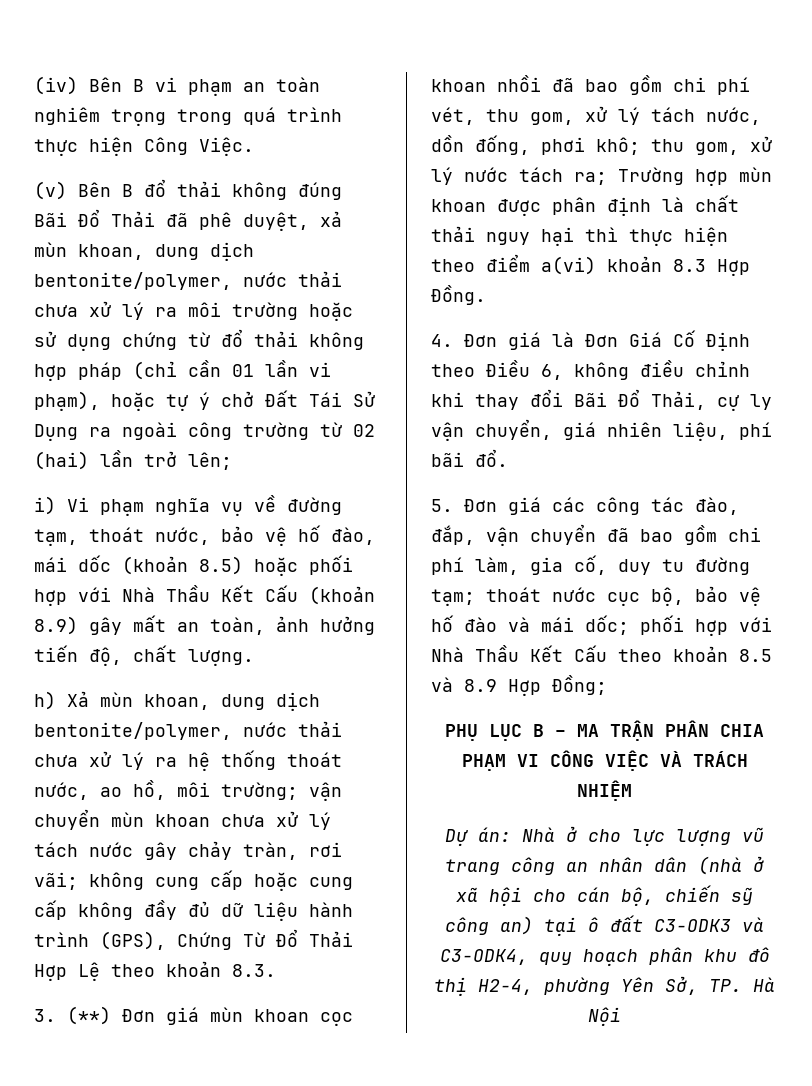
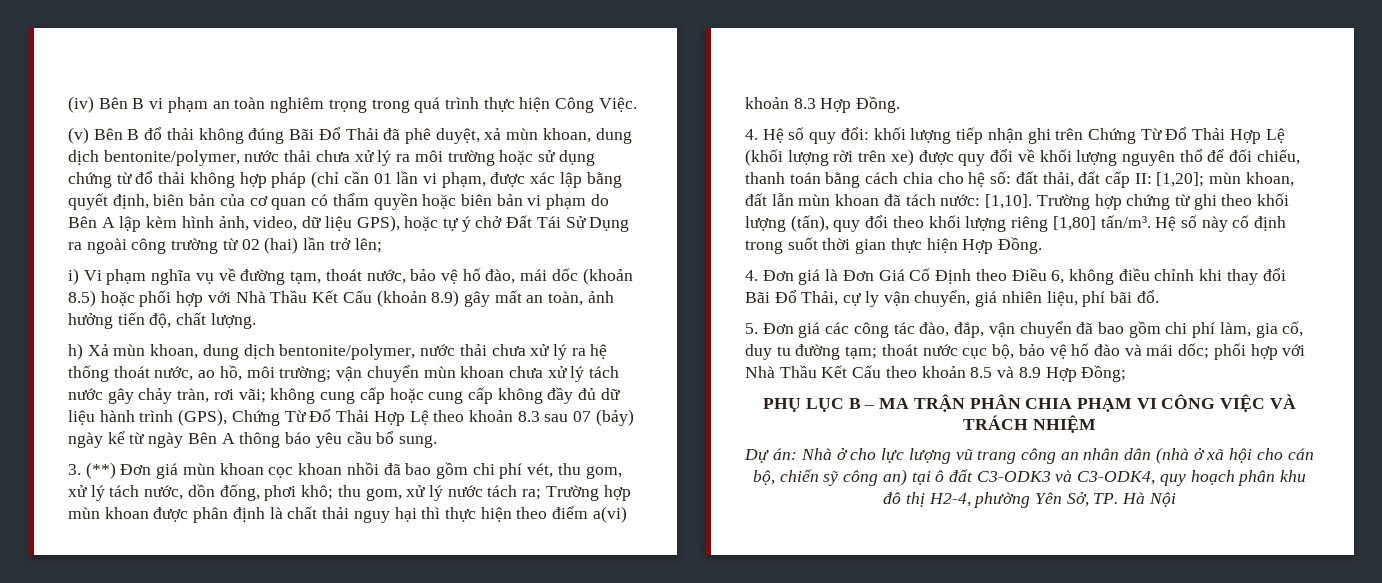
[34,391,100,411] phạm), -> [441,172,622,188] [68,193,609,210] [68,215,400,232] phạm, được xác lập bằng quyết định, biên bản của cơ quan có thẩm quyền hoặc biên bản vi phạm do Bên A lập kèm hình ảnh, video, dữ liệu GPS),
[232,964,276,977] 8.3. -> [517,409,634,426] [68,431,437,448] 8.3 sau 07 (bảy) ngày kể từ ngày Bên A thông báo yêu cầu bổ sung.
(486, 295) none -> [745,127,1285,144] [745,149,1300,166] [745,171,1294,188] [745,193,1290,210] [745,215,1287,232] [745,237,1043,254] // 4. Hệ số quy đổi: khối lượng tiếp nhận ghi trên Chứng Từ Đổ Thải Hợp Lệ (khối lượng rời trên xe) được quy đổi về khối lượng nguyên thổ để đối chiếu, thanh toán bằng cách chia cho hệ số: đất thải, đất cấp II: [1,20]; mùn khoan, đất lẫn mùn khoan đã tách nước: [1,10]. Trường hợp chứng từ ghi theo khối lượng (tấn), quy đổi theo khối lượng riêng [1,80] tấn/m³. Hệ số này cố định trong suốt thời gian thực hiện Hợp Đồng.

